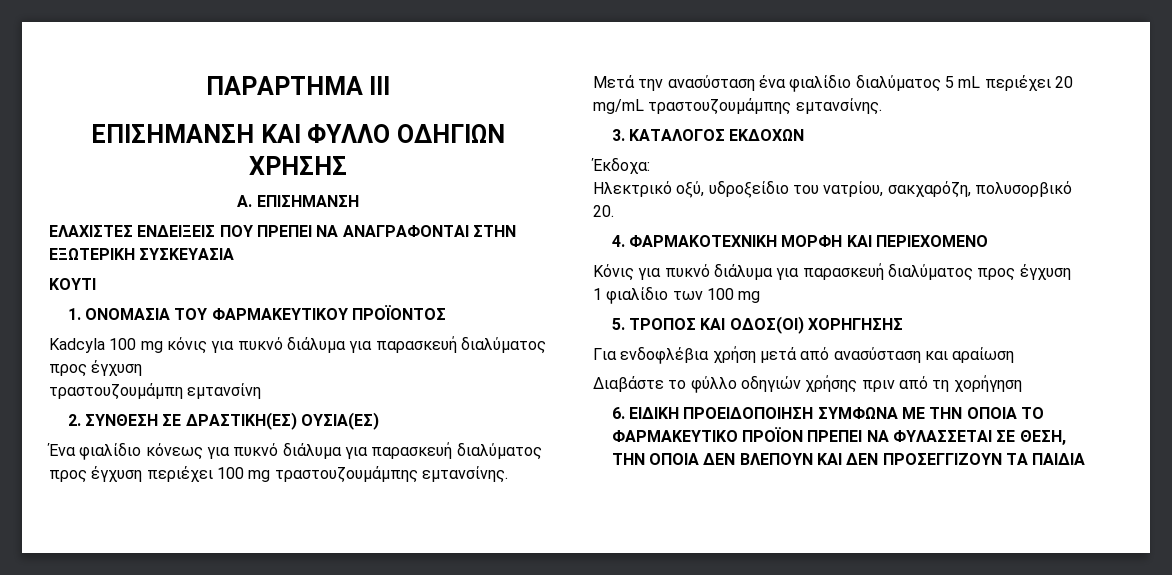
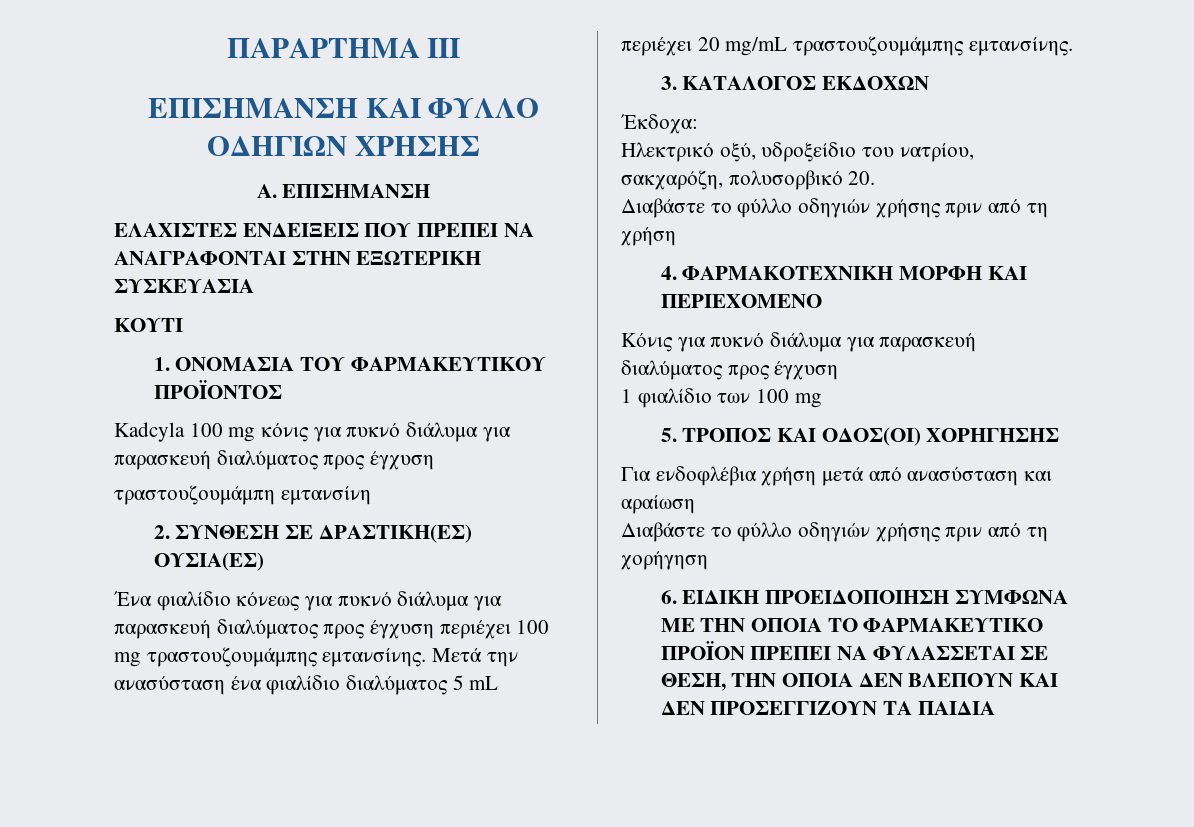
(614, 211) none -> [621,198,1048,218] [621,227,676,246] // Διαβάστε το φύλλο οδηγιών χρήσης πριν από τη χρήση

